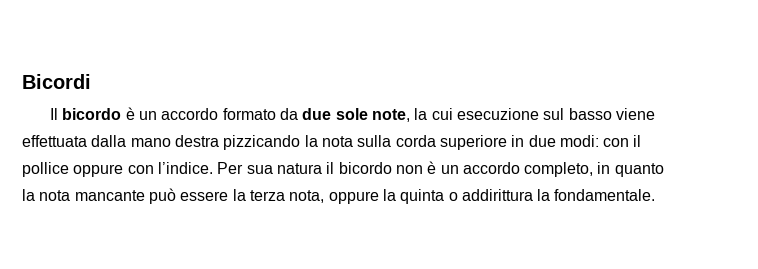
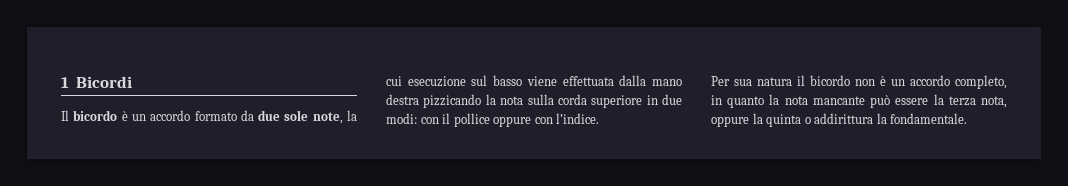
(22, 81) none -> [61,77,69,88] 1
(213, 168) none -> (600, 118) //

